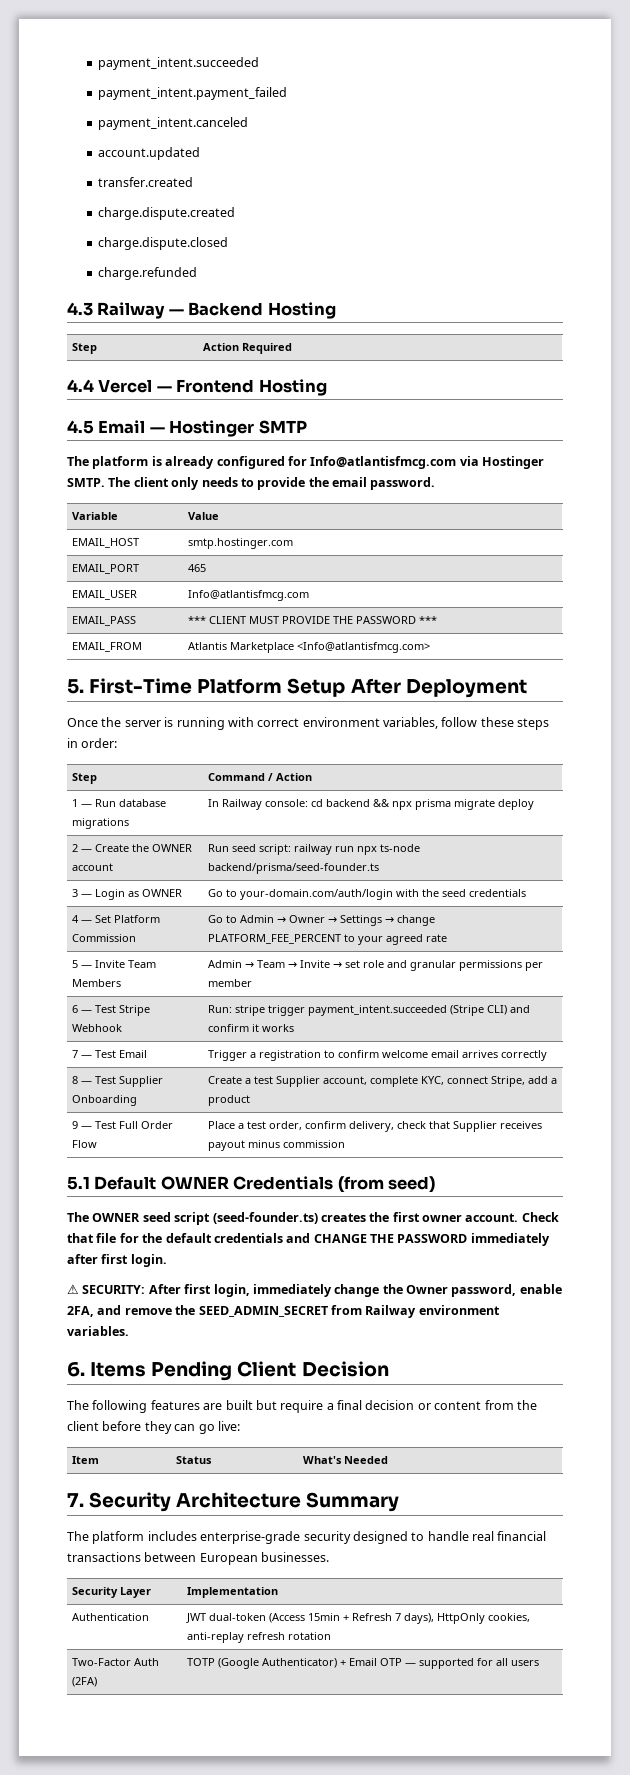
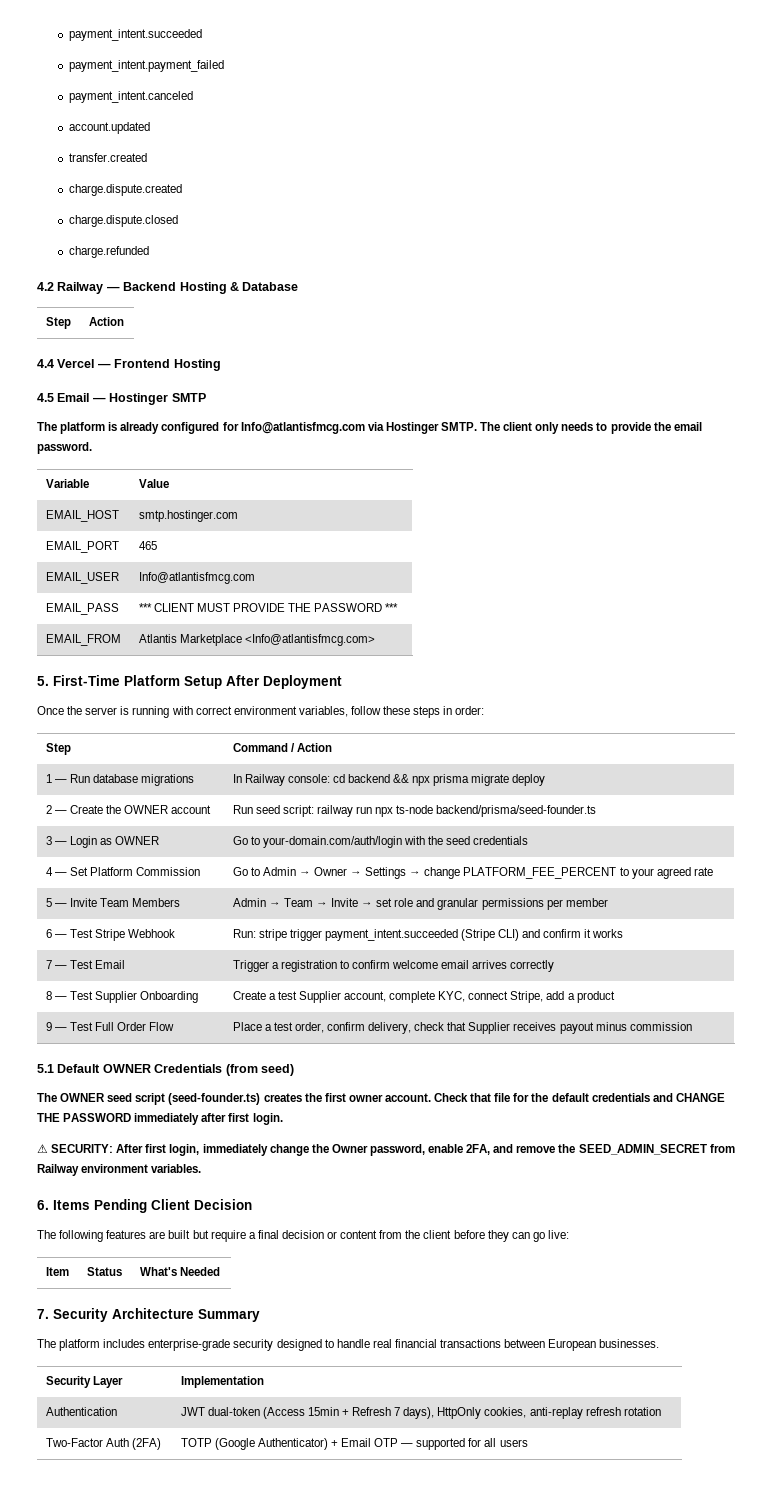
[67,302,93,316] 4.3 -> [37,282,54,291] 4.2
(336, 310) none -> [229,282,299,291] & Database
[242,343,293,354] Required -> (124, 321) none

